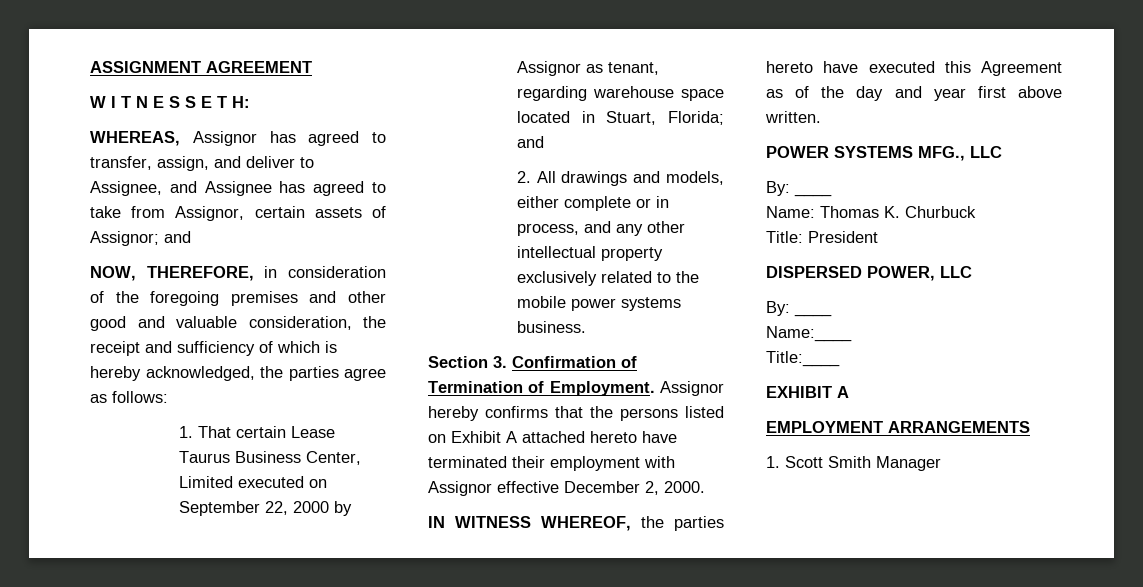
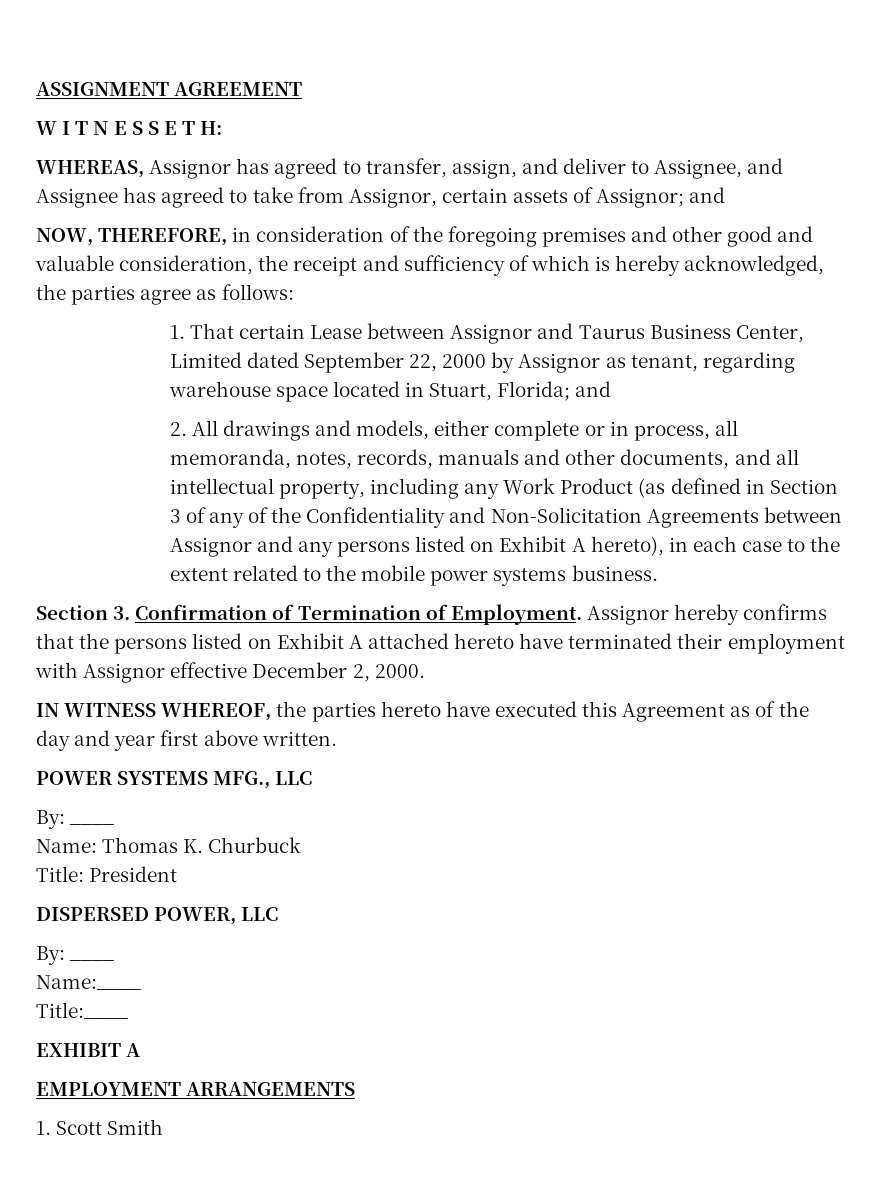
(335, 432) none -> [367,323,574,344] between Assignor and
[237,476,327,488] executed on -> [246,352,299,368] dated
[583,221,685,236] [516,246,663,261] [516,271,597,286] and any other intellectual property exclusively -> [714,420,738,436] [169,449,799,469] [169,478,838,499] [169,507,842,528] [169,536,841,557] [169,568,228,581] all memoranda, notes, records, manuals and other documents, and all intellectual property, including any Work Product (as defined in Section 3 of any of the Confidentiality and Non-Solicitation Agreements between Assignor and any persons listed on Exhibit A hereto), in each case to the extent
[876,456,941,471] Manager -> (164, 1127) none

